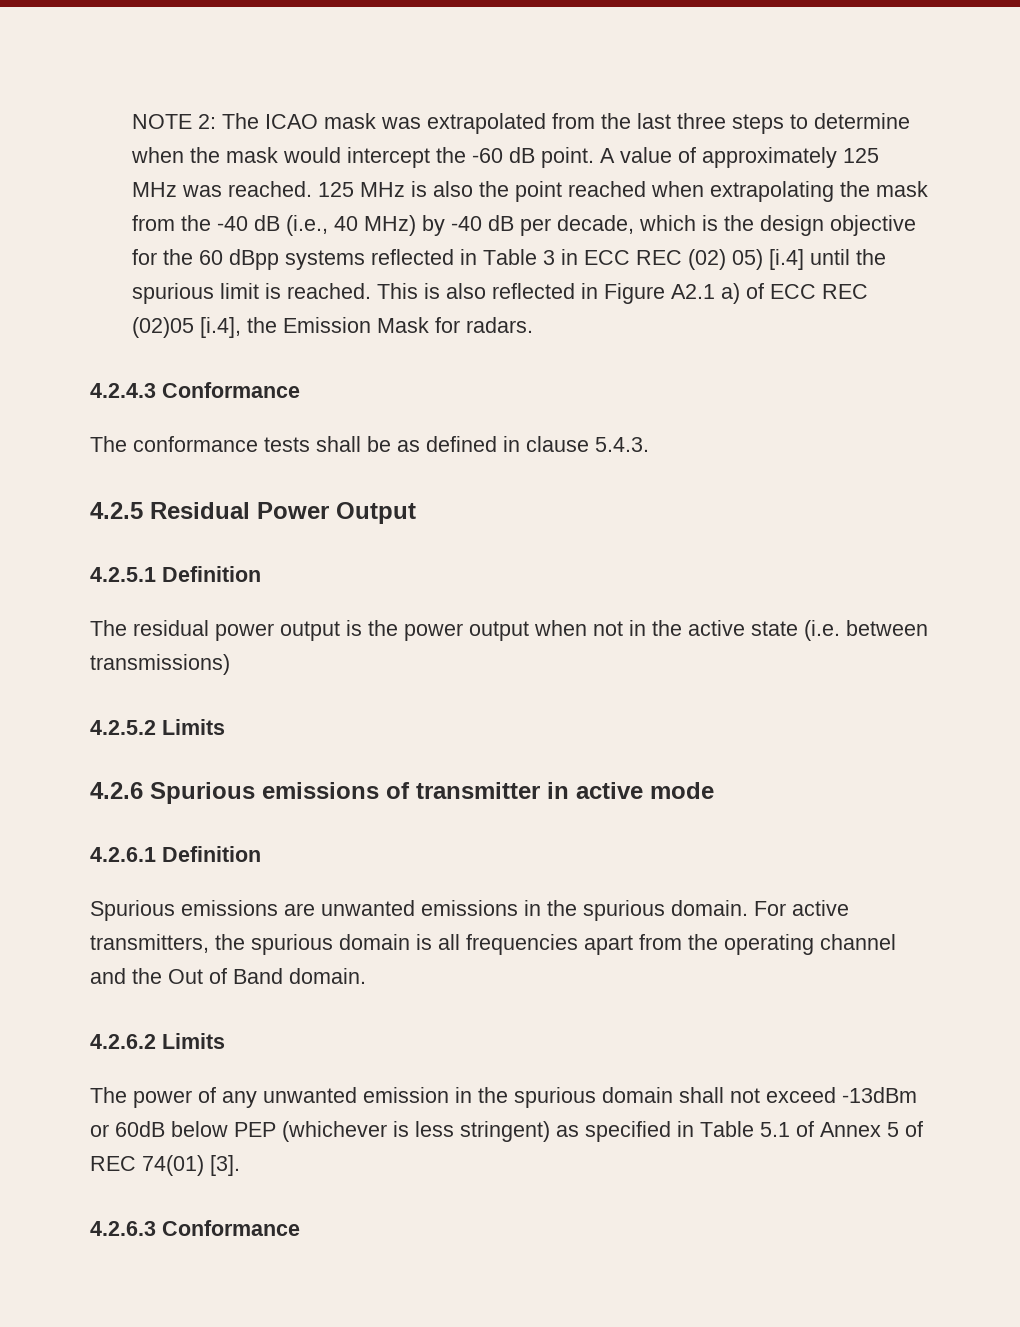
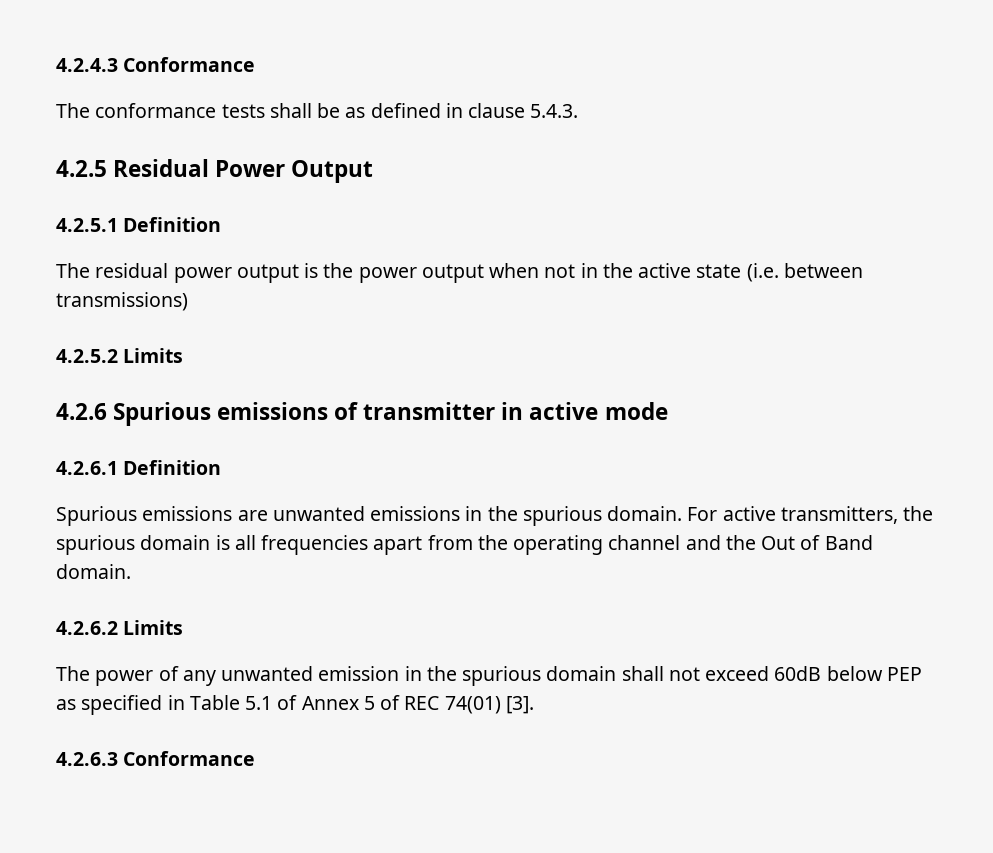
[132,113,911,134] [131,147,880,168] [132,181,929,202] [132,215,917,236] [132,249,887,270] [132,283,869,304] [132,317,534,338] NOTE 2: The ICAO mask was extrapolated from the last three steps to determine when the mask would intercept the -60 dB point. A value of approximately 125 MHz was reached. 125 MHz is also the point reached when extrapolating the mask from the -40 dB (i.e., 40 MHz) by -40 dB per decade, which is the design objective for the 60 dBpp systems reflected in Table 3 in ECC REC (02) 05) [i.4] until the spurious limit is reached. This is also reflected in Figure A2.1 a) of ECC REC (02)05 [i.4], the Emission Mask for radars. // -> (56, 65) none
[842,1087,917,1103] [90,1124,109,1137] -13dBm or -> (770, 673) none
[282,1121,550,1142] (whichever is less stringent) -> (922, 674) none

